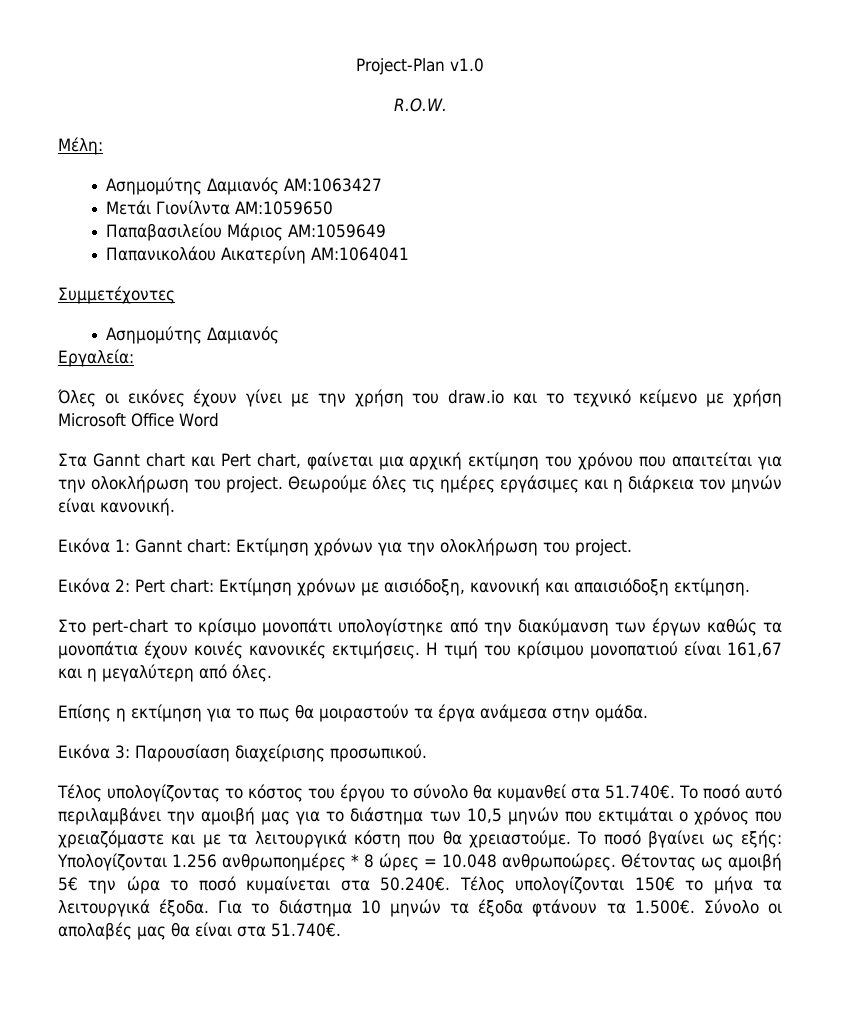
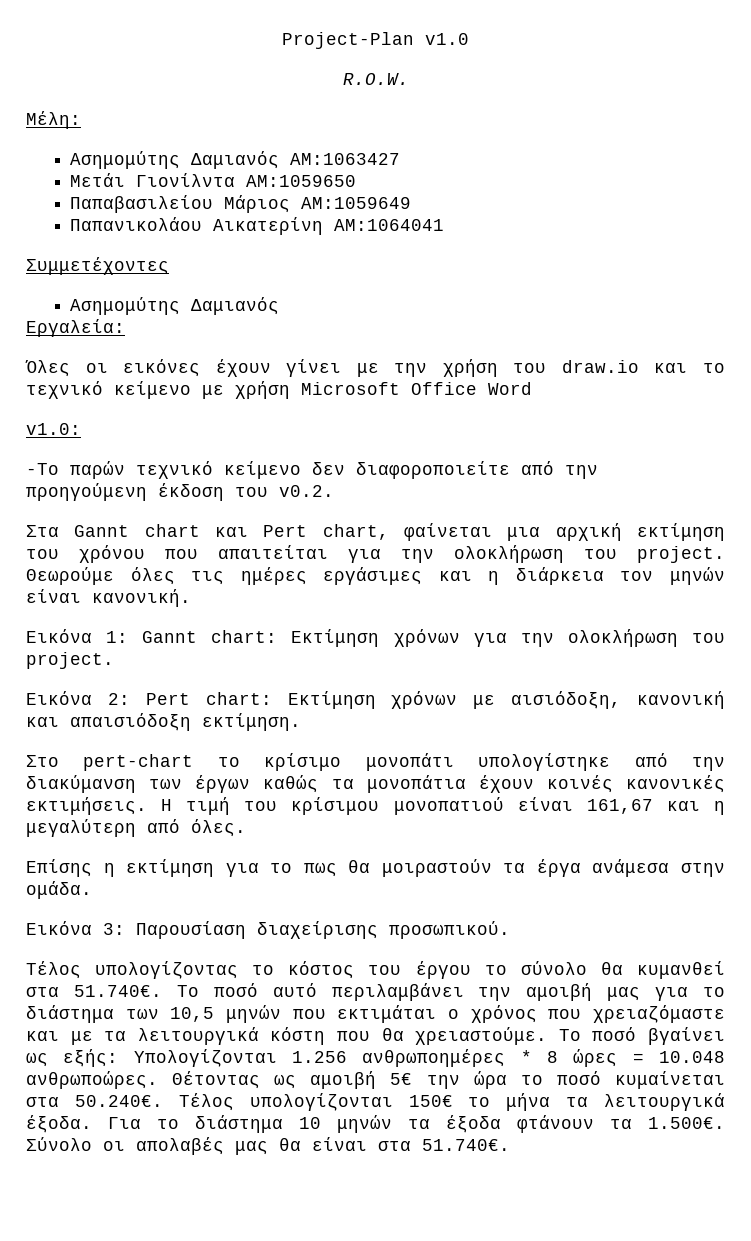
(219, 420) none -> [26,423,81,435] [26,461,598,479] [26,483,334,501] // v1.0: // -Το παρών τεχνικό κείμενο δεν διαφοροποιείτε από την προηγούμενη έκδοση του v0.2.

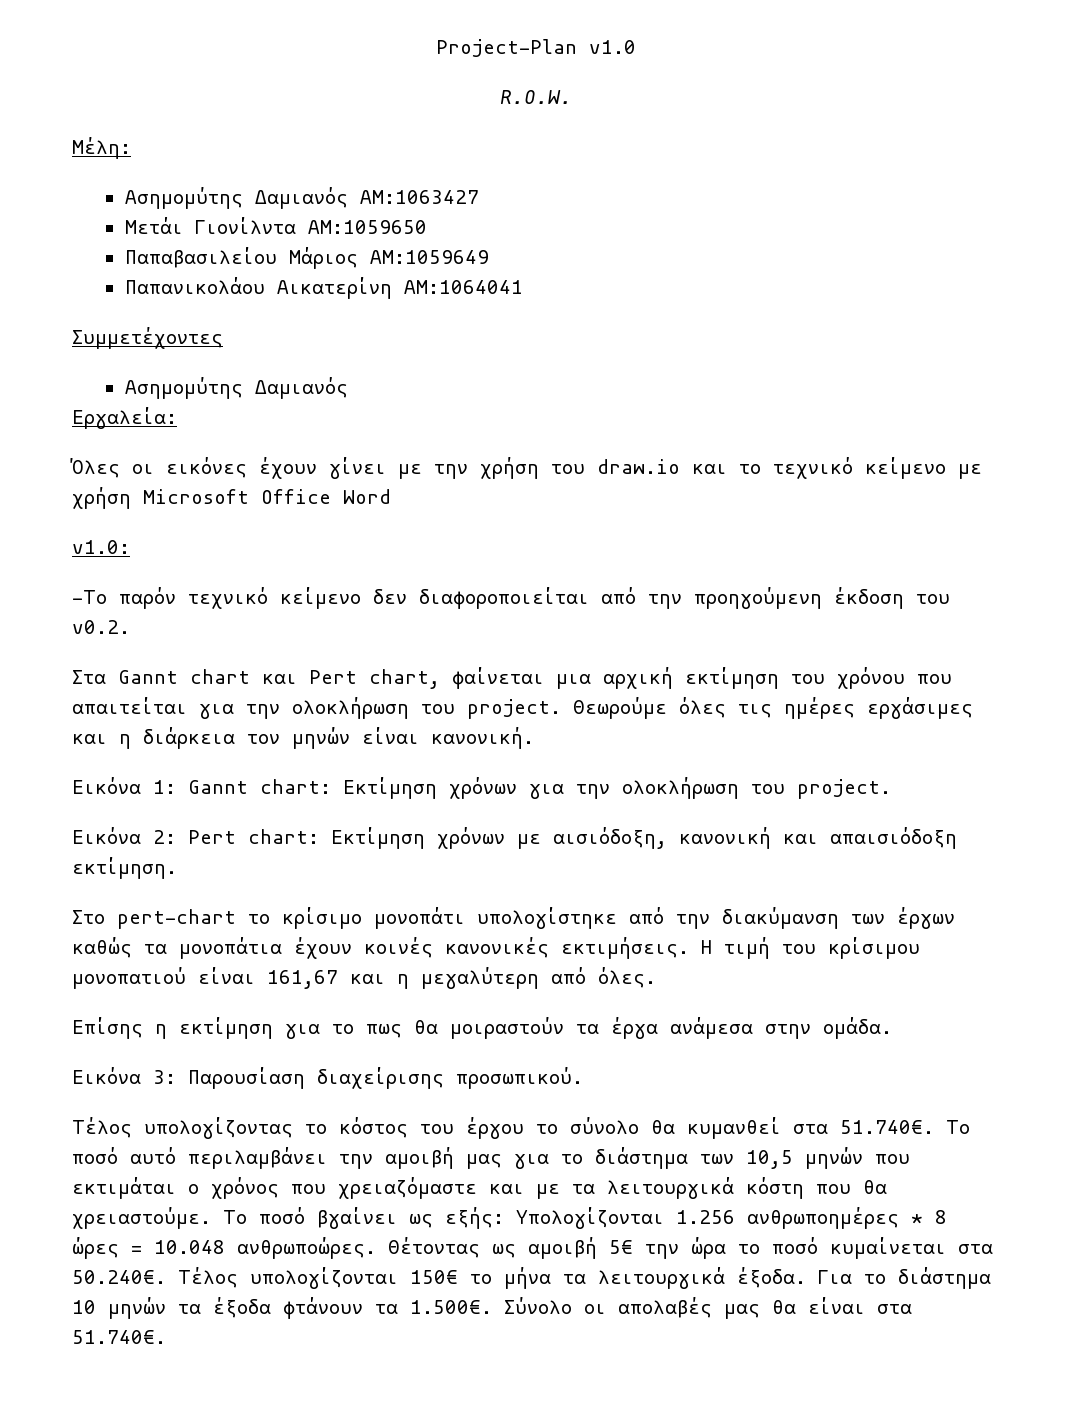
[70,461,125,479] παρών -> [119,587,176,609] παρόν
[356,461,510,479] διαφοροποιείτε -> [419,587,589,609] διαφοροποιείται

